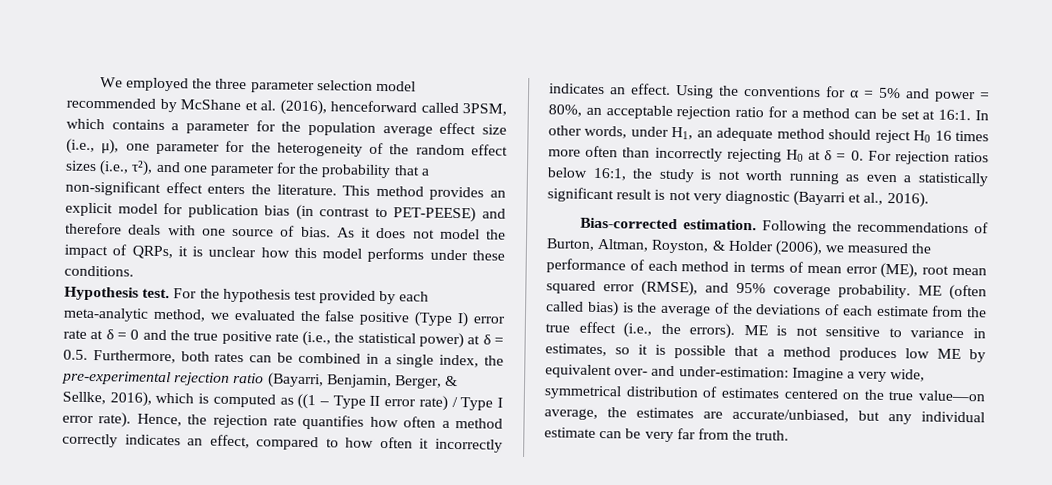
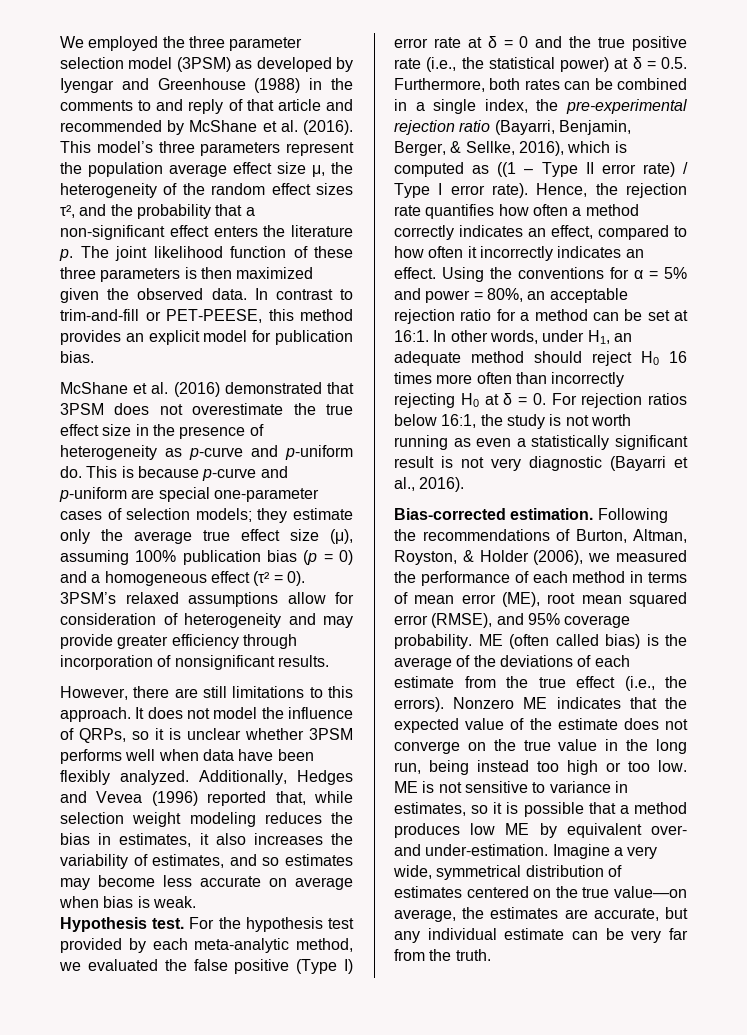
(416, 86) none -> [176,57,353,72] [60,78,353,93] [60,99,353,114] (3PSM) as developed by Iyengar and Greenhouse (1988) in the comments to and reply of that article and
[279,99,507,116] [66,118,276,135] (2016), henceforward called 3PSM, which contains a parameter for -> [302,120,353,135] [60,141,354,156] (2016). This model’s three parameters represent
[66,138,246,155] (i.e., μ), one parameter for -> [312,165,325,177] μ,
[99,160,298,177] (i.e., τ²), and one parameter for -> [60,204,107,218] τ², and
[276,184,371,196] literature. This -> [291,225,353,237] [59,246,353,261] [60,267,314,282] [60,288,353,303] [60,309,294,323] literature p. The joint likelihood function of these three parameters is then maximized given the observed data. In contrast to trim-and-fill or PET-PEESE, this
[264,204,506,223] [65,222,371,238] bias (in contrast to PET-PEESE) and therefore deals with one source of bias. As it -> [60,351,94,363] [60,382,354,397] [60,403,353,415] [60,424,264,439] [60,445,353,460] [60,466,288,481] [59,487,319,502] [60,508,353,523] [60,529,353,544] [60,550,353,565] [60,571,305,586] [60,592,354,607] [60,613,353,628] [60,634,297,649] [60,655,329,670] [60,686,353,700] [60,707,145,722] bias. // McShane et al. (2016) demonstrated that 3PSM does not overestimate the true effect size in the presence of heterogeneity as p-curve and p-uniform do. This is because p-curve and p-uniform are special one-parameter cases of selection models; they estimate only the average true effect size (μ), assuming 100% publication bias (p = 0) and a homogeneous effect (τ² = 0). 3PSM’s relaxed assumptions allow for consideration of heterogeneity and may provide greater efficiency through incorporation of nonsignificant results. // However, there are still limitations to this approach. It
[64,244,108,259] impact -> [288,707,353,719] influence
(173, 252) none -> [132,731,149,740] so
[260,247,505,263] [64,265,134,277] how this model performs under these conditions. -> [245,728,353,740] [60,749,314,764] [60,770,353,785] [60,791,353,806] [60,812,353,827] [60,833,354,847] [60,854,353,869] [60,875,353,890] [59,896,196,908] whether 3PSM performs well when data have been flexibly analyzed. Additionally, Hedges and Vevea (1996) reported that, while selection weight modeling reduces the bias in estimates, it also increases the variability of estimates, and so estimates may become less accurate on average when bias is weak.
(736, 331) none -> [453,697,687,709] [394,718,688,733] [394,739,687,754] [394,760,687,775] Nonzero ME indicates that the expected value of the estimate does not converge on the true value in the long run, being instead too high or too low.
[678,366,789,378] under-estimation: -> [425,844,549,856] under-estimation.
[732,408,849,423] accurate/unbiased, -> [593,908,659,921] accurate,

